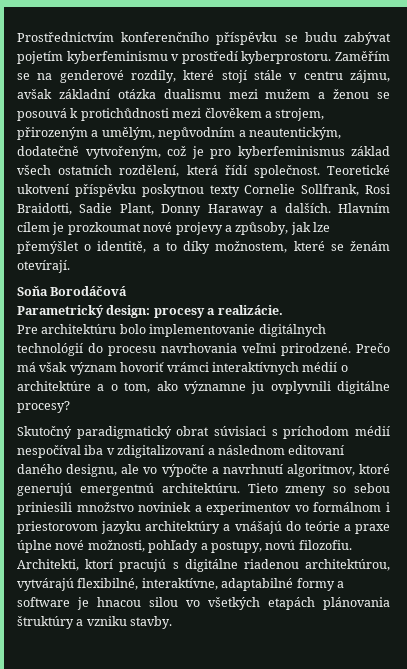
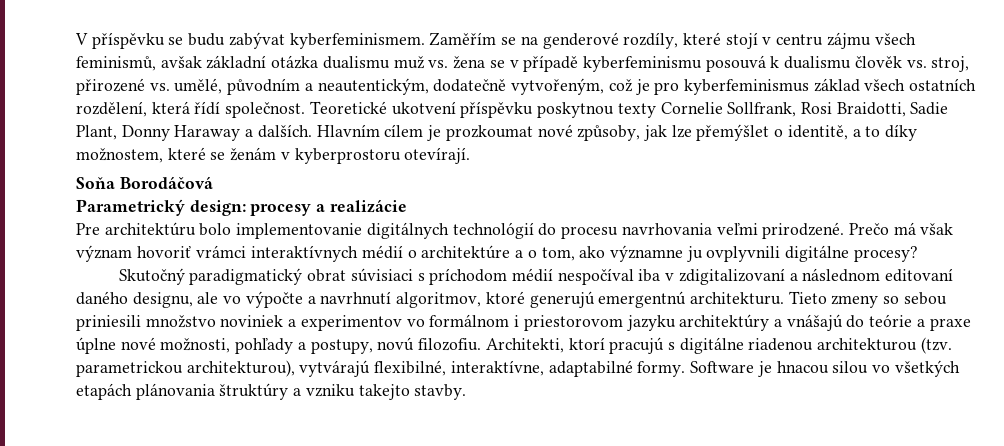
[17,32,210,42] Prostřednictvím konferenčního -> [75,33,88,45] V
[17,51,332,64] pojetím kyberfeminismu v prostředí kyberprostoru. -> [289,33,425,49] kyberfeminismem.
[254,70,282,80] stále -> (758, 40) none
[349,70,390,83] zájmu, -> [826,32,916,49] [76,56,156,71] zájmu všech feminismů,
[228,89,390,99] [17,108,325,121] [17,127,236,140] mezi mužem a ženou se posouvá k protichůdnosti mezi člověkem a strojem, přirozeným a umělým, nepůvodním -> [393,55,970,72] [76,78,301,95] muž vs. žena se v případě kyberfeminismu posouvá k dualismu člověk vs. stroj, přirozené vs. umělé, původním
[175,222,232,235] projevy a -> (573, 130) none
(391, 246) none -> [280,148,401,164] v kyberprostoru
[217,305,283,315] realizácie. -> [329,199,407,213] realizácie
[161,483,240,493] architektúru. -> [689,292,784,305] architekturu.
[305,559,390,571] architektúrou, -> [817,337,952,354] [76,360,295,377] architekturou (tzv. parametrickou architekturou),
[296,578,344,591] [17,597,70,607] formy a software -> [637,361,755,377] formy. Software
(127, 621) none -> [358,384,410,400] takejto

